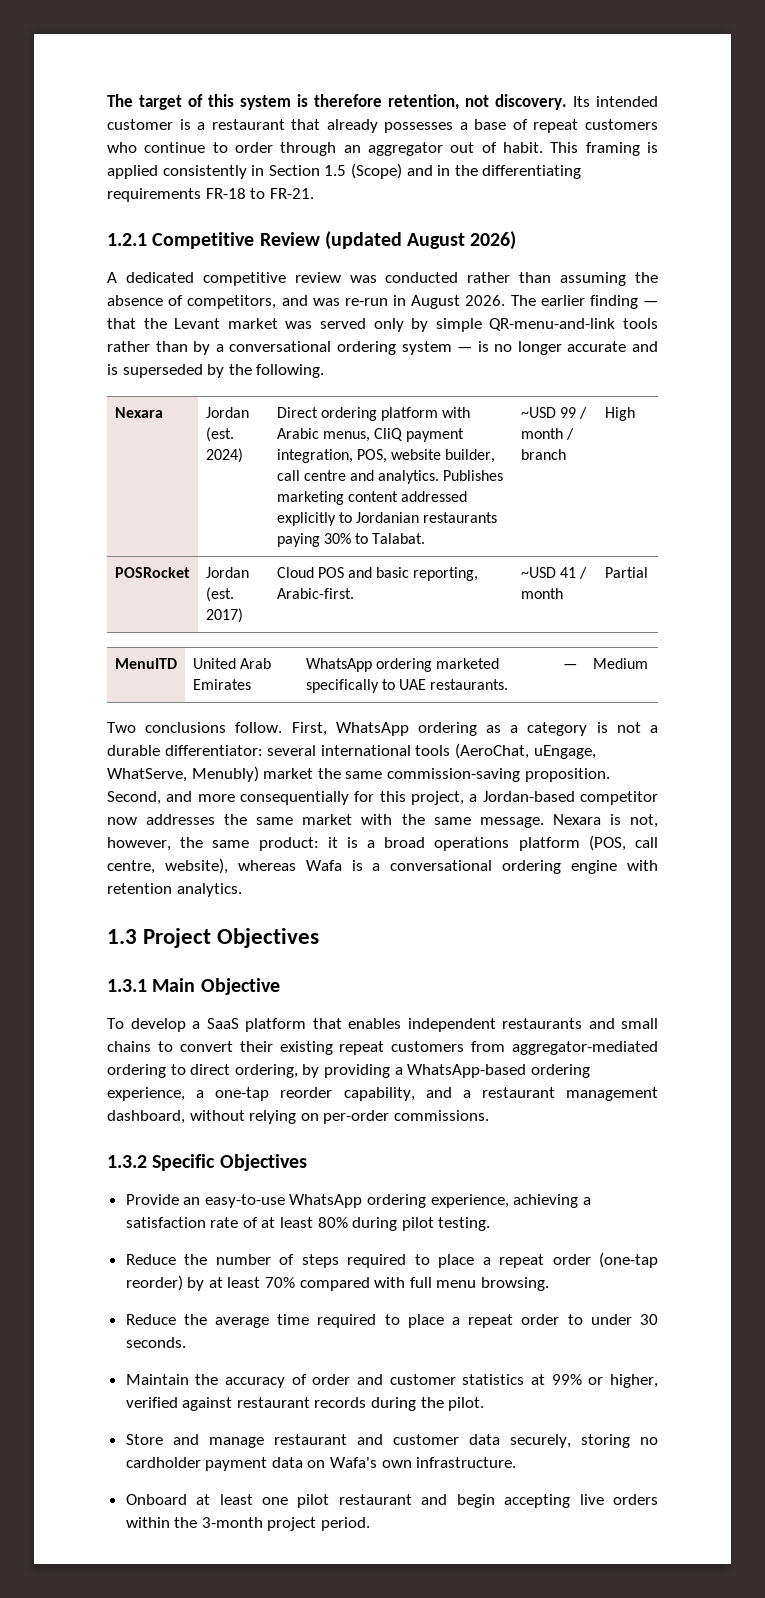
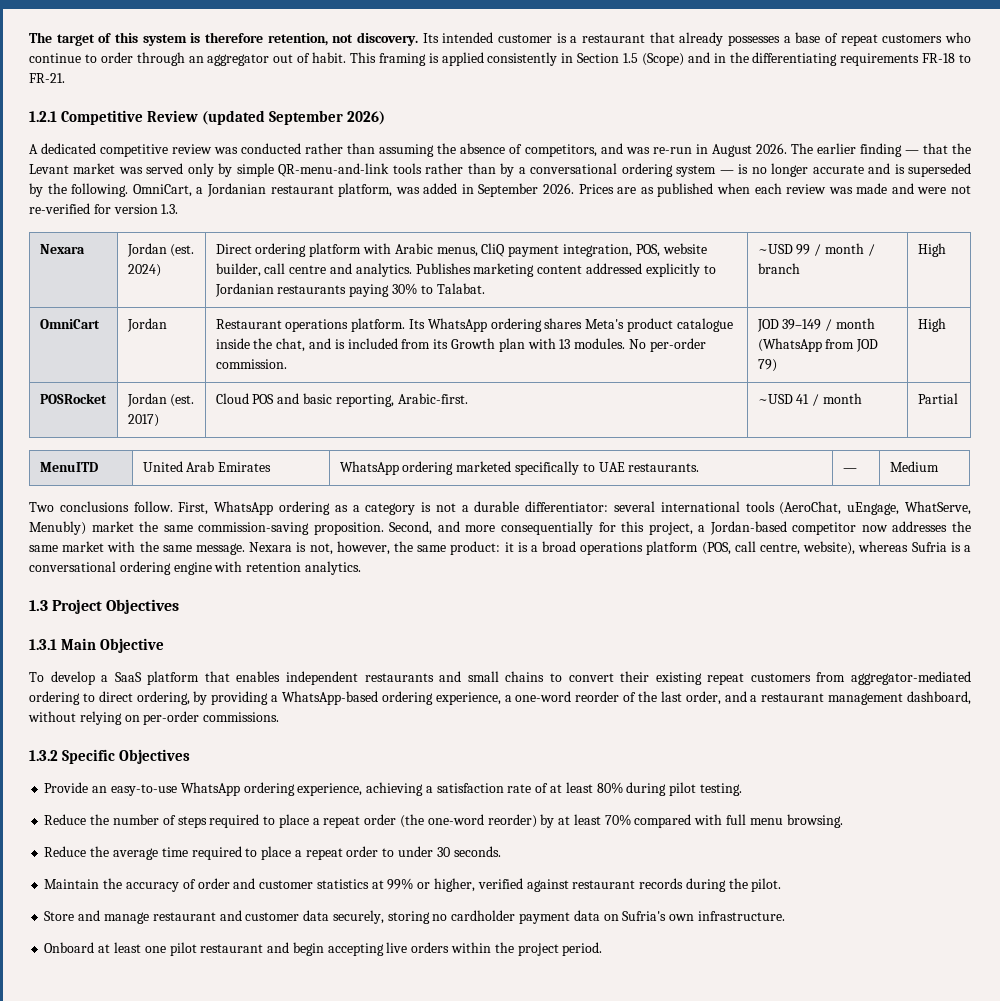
[407,233,466,249] August -> [268,110,343,125] September
(325, 371) none -> [132,183,972,197] [29,203,179,214] OmniCart, a Jordanian restaurant platform, was added in September 2026. Prices are as published when each review was made and were not re-verified for version 1.3.
(635, 414) none -> [39,319,100,329] [126,318,167,332] [215,318,733,332] [215,338,706,352] [215,359,287,369] [756,318,876,332] [757,338,879,352] [757,359,777,372] [917,318,946,332] // OmniCart | Jordan | Restaurant operations platform. Its WhatsApp ordering shares Meta's product catalogue inside the chat, and is included from its Growth plan with 13 modules. No per-order commission. | JOD 39–149 / month (WhatsApp from JOD 79) | High
[305,860,342,871] Wafa -> [911,542,947,552] Sufria
[215,1087,415,1101] one-tap reorder capability, -> [515,691,721,705] one-word reorder of the last order,
[599,1252,658,1268] (one-tap -> [399,814,484,828] (the one-word
[330,1457,378,1468] Wafa's -> [622,911,667,921] Sufria's
[201,1517,263,1528] 3-month -> (514, 947) none

